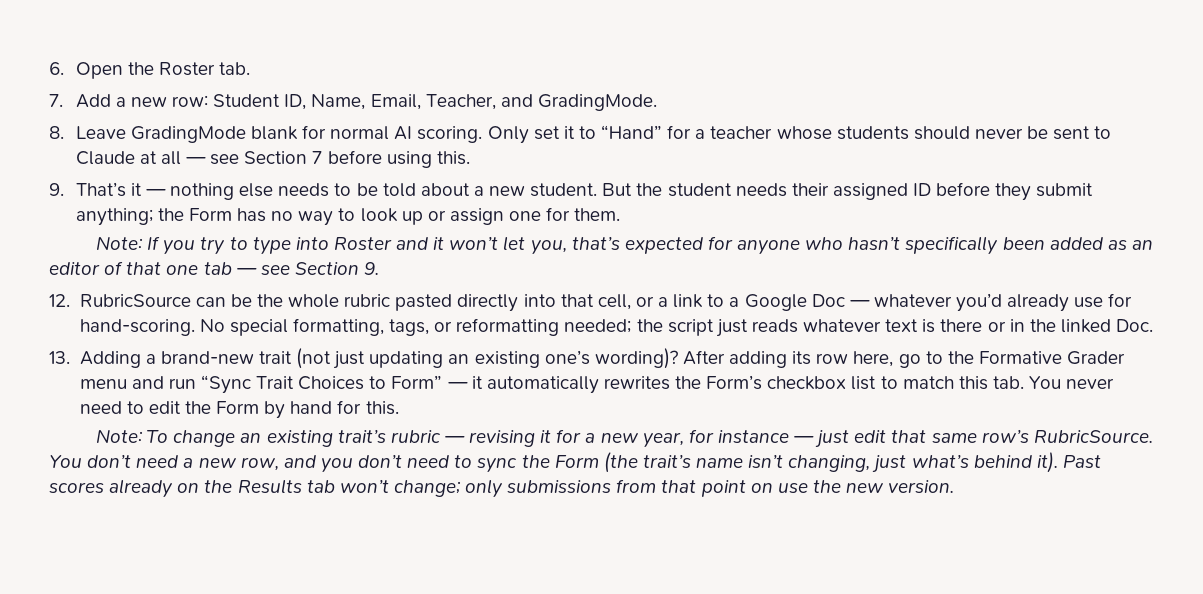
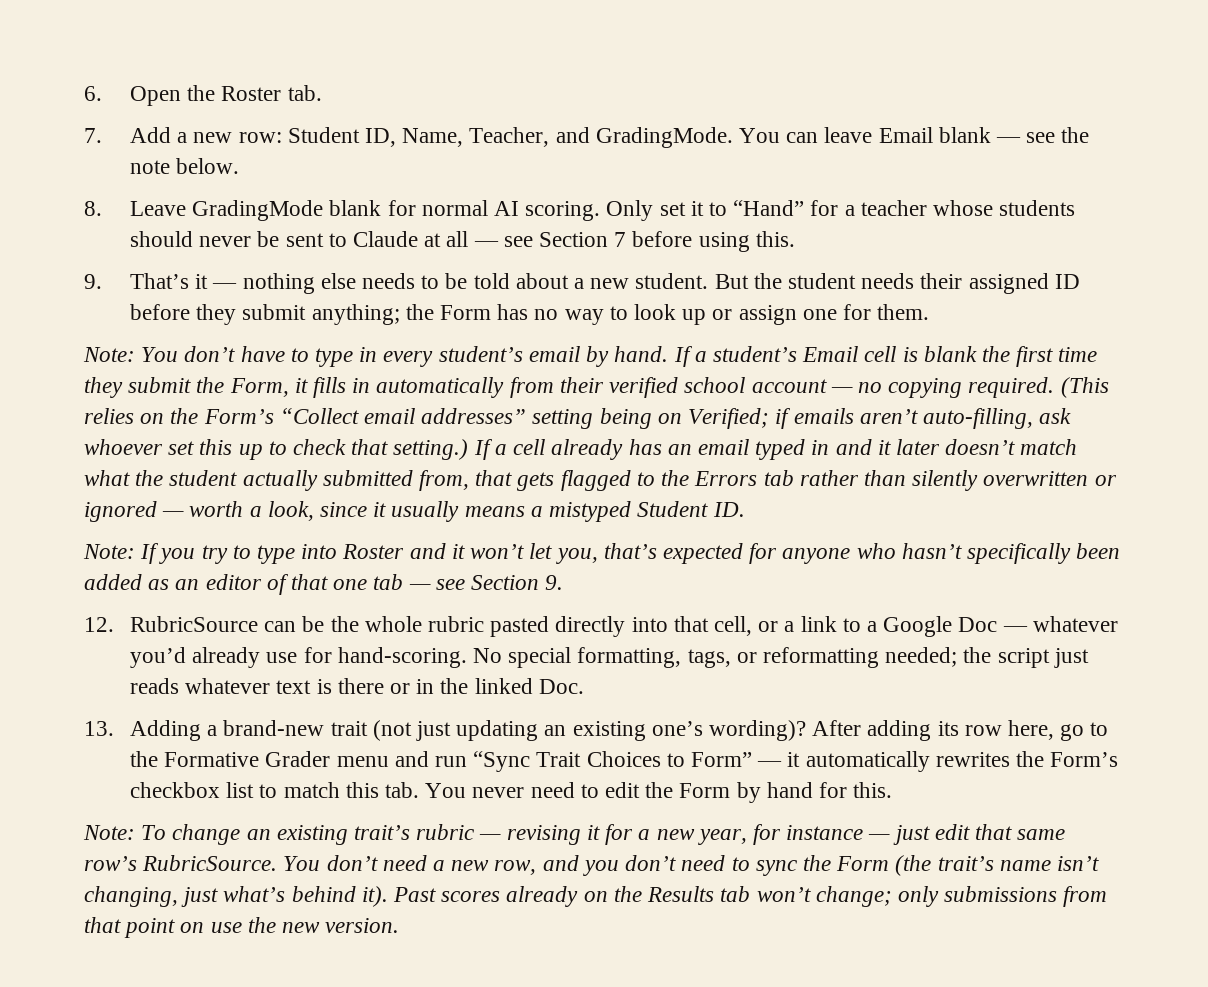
[370,94,421,110] Email, -> (464, 137) none
(657, 102) none -> [739,127,1090,143] [129,158,240,174] You can leave Email blank — see the note below.
(621, 214) none -> [83,346,1098,367] [84,377,1109,398] [84,408,1072,429] [84,439,1078,460] [84,470,1117,491] [84,501,745,522] // Note: You don’t have to type in every student’s email by hand. If a student’s Email cell is blank the first time they submit the Form, it fills in automatically from their verified school account — no copying required. (This relies on the Form’s “Collect email addresses” setting being on Verified; if emails aren’t auto-filling, ask whoever set this up to check that setting.) If a cell already has an email typed in and it later doesn’t match what the student actually submitted from, that gets flagged to the Errors tab rather than silently overwritten or ignored — worth a look, since it usually means a mistyped Student ID.

